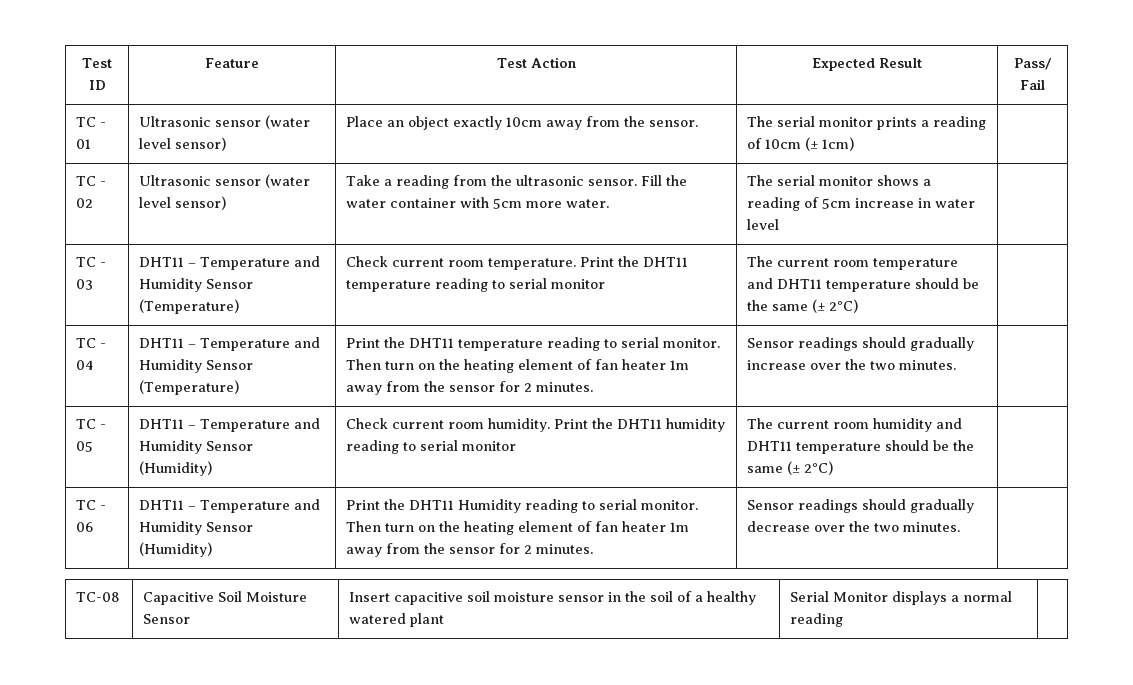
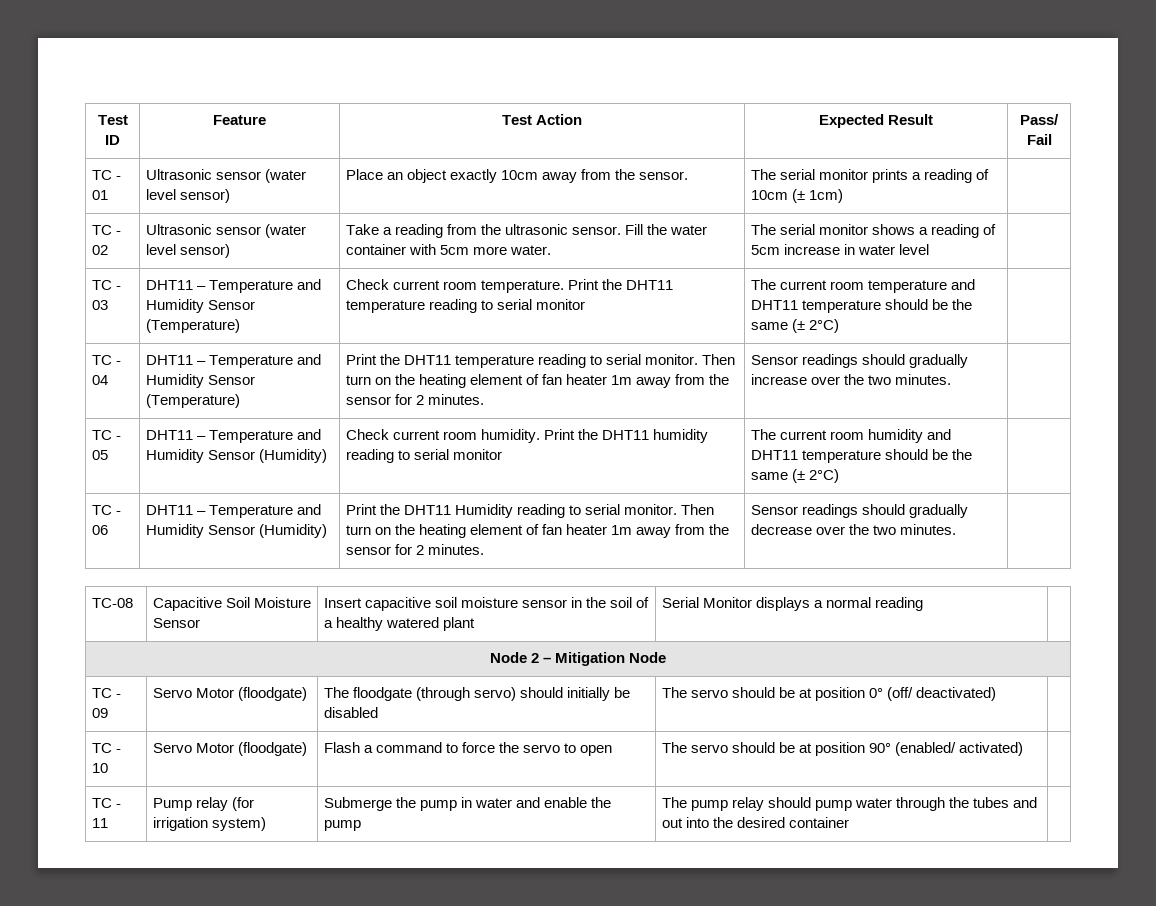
(844, 620) none -> [489,652,667,666] [91,688,121,698] [91,708,108,718] [152,687,308,701] [323,687,631,701] [323,707,378,718] [661,687,997,701] [91,743,121,753] [91,763,108,773] [152,742,308,756] [323,742,613,756] [661,742,1024,756] [91,798,121,808] [91,818,108,828] [152,797,255,811] [152,817,266,831] [323,797,612,811] [323,820,361,831] [661,797,1038,811] [661,817,850,828] // Node 2 – Mitigation Node // TC - 09 | Servo Motor (floodgate) | The floodgate (through servo) should initially be disabled | The servo should be at position 0° (off/ deactivated) | // TC - 10 | Servo Motor (floodgate) | Flash a command to force the servo to open | The servo should be at position 90° (enabled/ activated) | // TC - 11 | Pump relay (for irrigation system) | Submerge the pump in water and enable the pump | The pump relay should pump water through the tubes and out into the desired container |

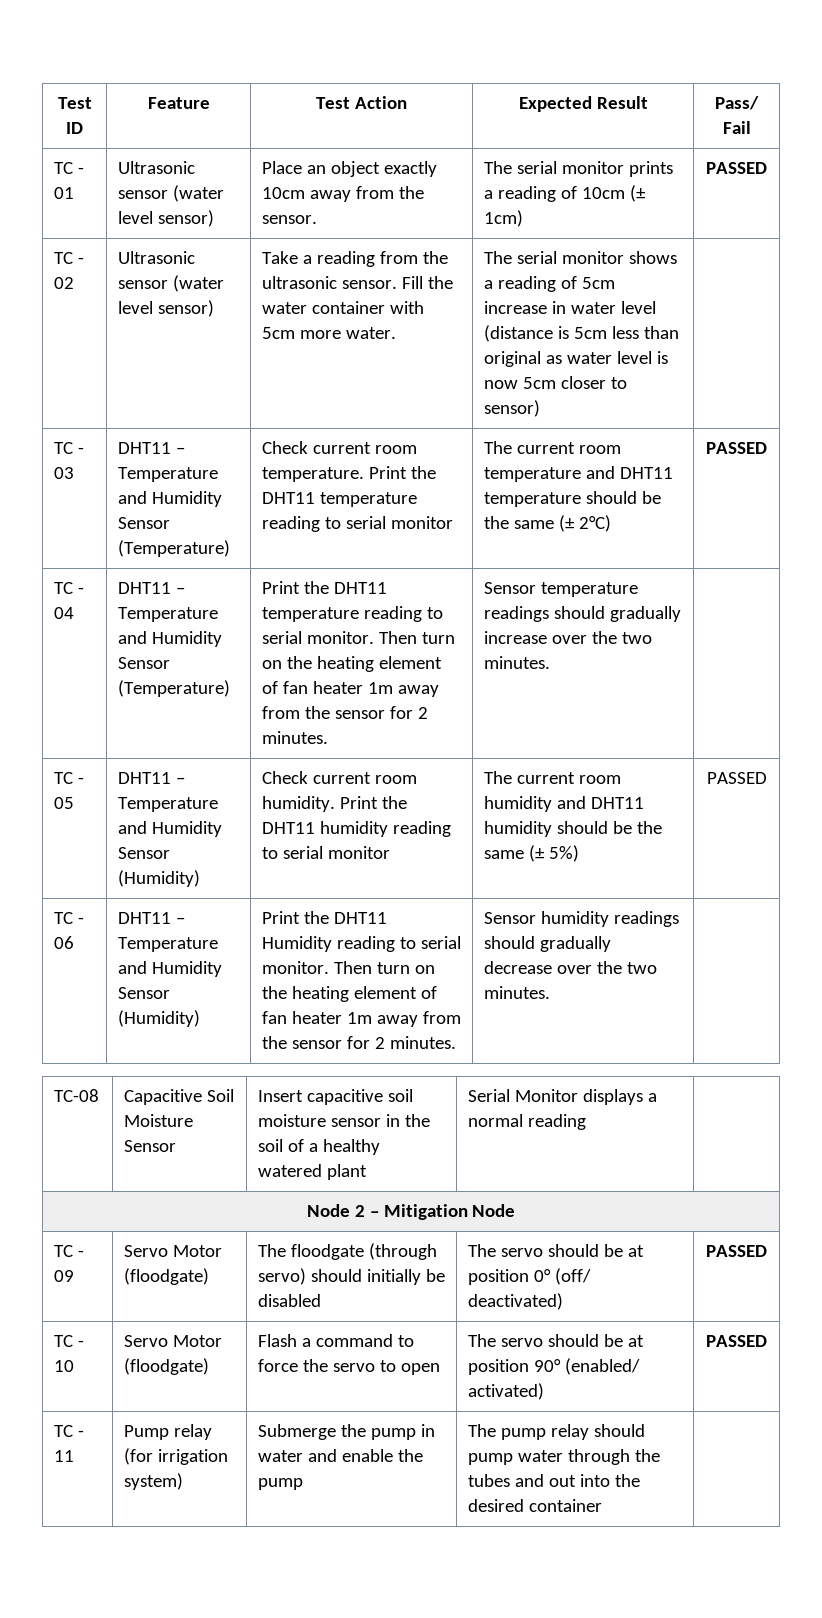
(844, 196) none -> [706,162,767,174] PASSED
(930, 249) none -> [483,325,679,342] [483,351,668,367] [483,376,627,389] [483,400,540,417] (distance is 5cm less than original as water level is now 5cm closer to sensor)
(840, 326) none -> [706,442,767,454] PASSED
(798, 360) none -> [540,582,638,597] temperature
[801,449,973,463] [750,469,840,483] temperature should be the same (± 2°C) | -> [483,821,662,837] [483,845,579,862] [706,772,767,784] humidity should be the same (± 5%) | PASSED
(798, 510) none -> [540,911,609,927] humidity
(997, 694) none -> [706,1245,767,1257] PASSED
(1024, 749) none -> [706,1335,767,1347] PASSED

